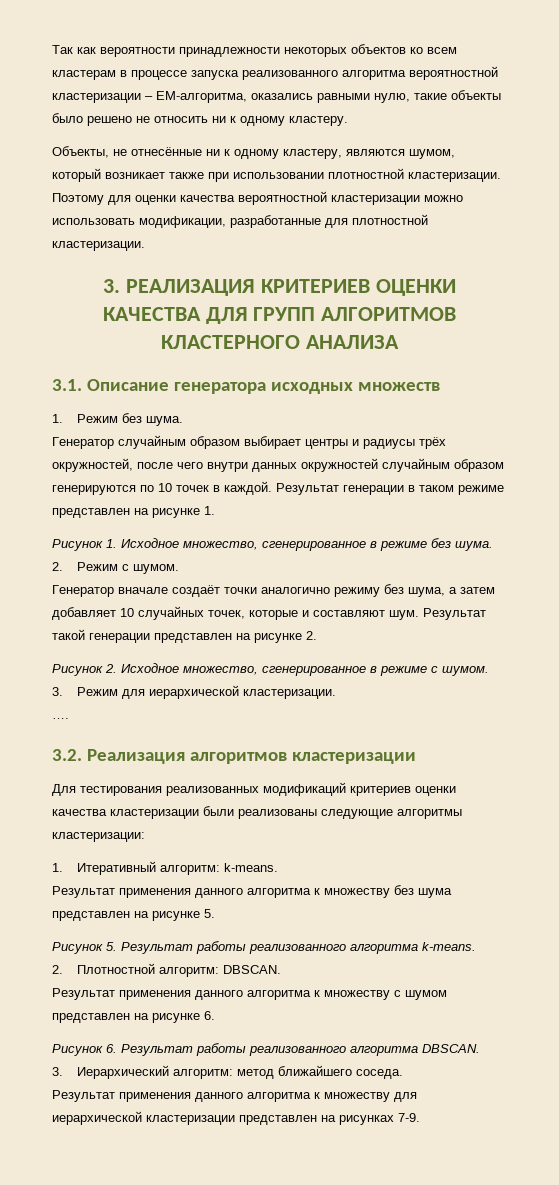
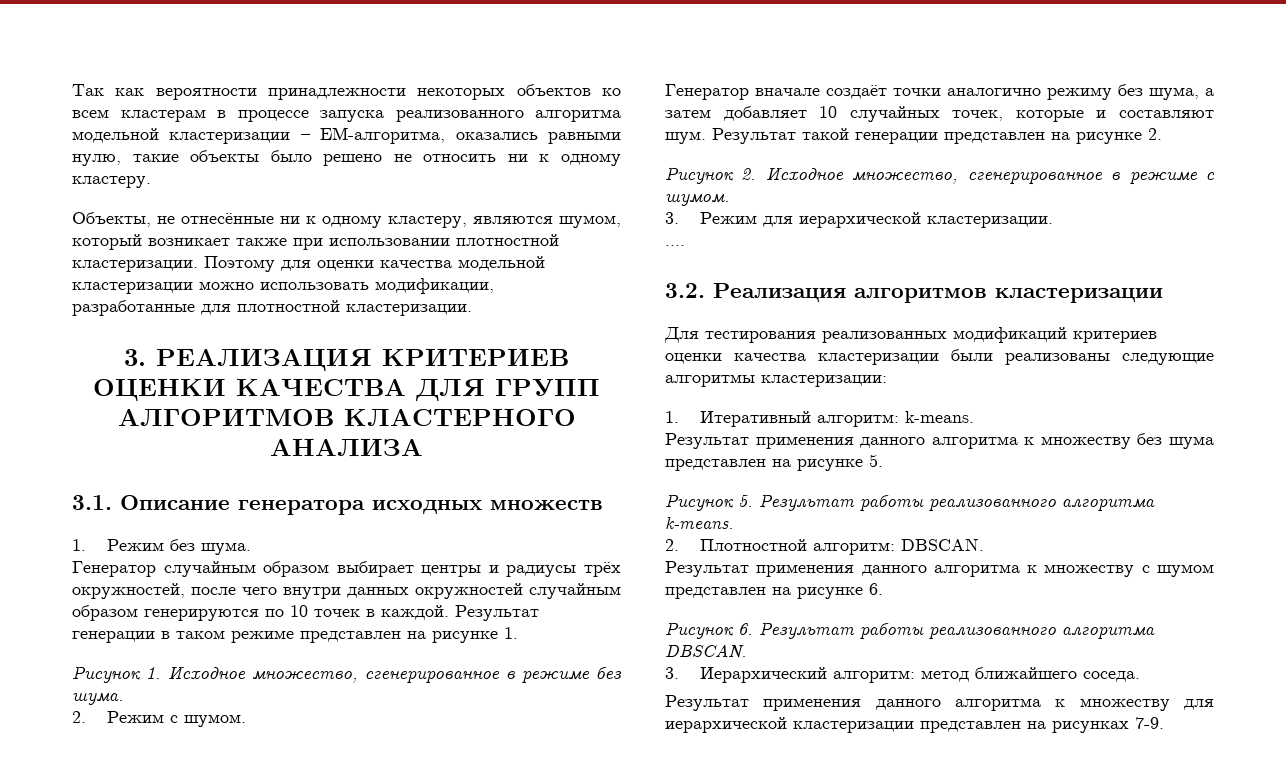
[409,66,498,80] вероятностной -> [72,128,159,143] модельной
[238,191,327,205] вероятностной -> [458,256,545,271] модельной

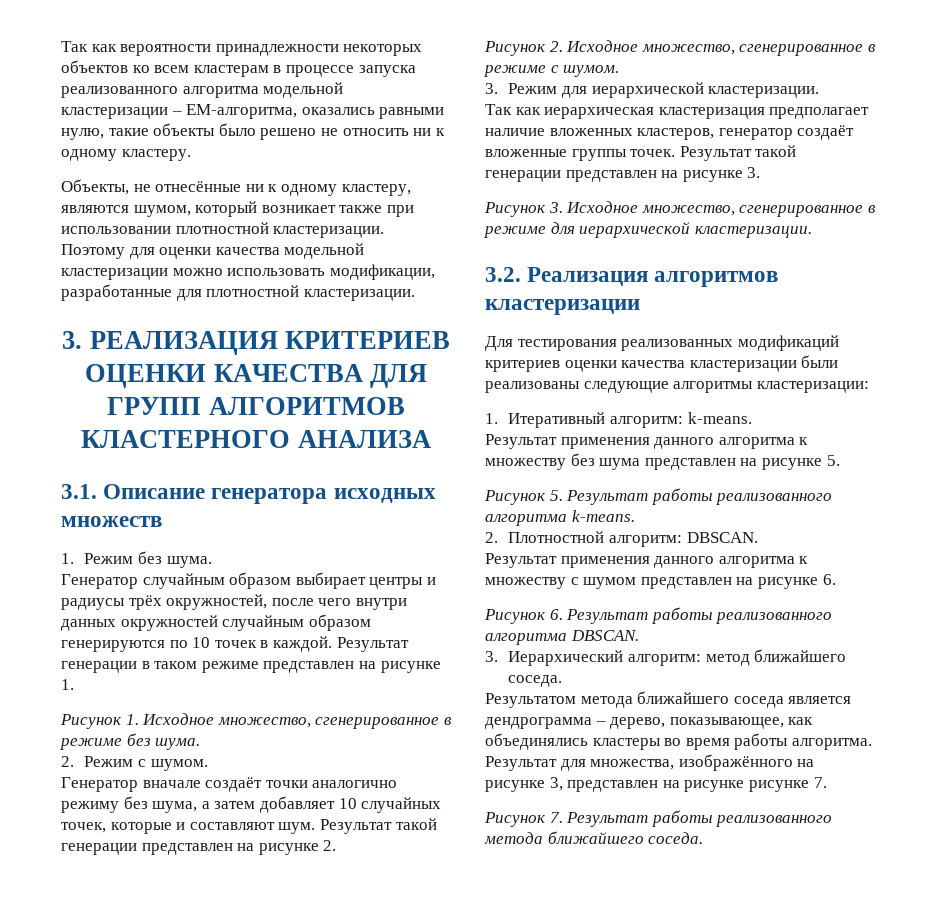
[665,245,685,246] …. -> [485,104,870,119] [485,125,855,140] [485,145,797,161] [485,167,761,182] [484,201,876,217] [484,222,812,238] Так как иерархическая кластеризация предполагает наличие вложенных кластеров, генератор создаёт вложенные группы точек. Результат такой генерации представлен на рисунке 3. // Рисунок 3. Исходное множество, сгенерированное в режиме для иерархической кластеризации.
[665,695,1214,711] [665,717,1164,733] Результат применения данного алгоритма к множеству для иерархической кластеризации представлен на рисунках 7-9. -> [485,691,852,708] [485,717,814,729] [485,733,872,750] [485,754,815,771] [485,777,827,792] [484,810,833,827] [484,831,704,844] Результатом метода ближайшего соседа является дендрограмма – дерево, показывающее, как объединялись кластеры во время работы алгоритма. Результат для множества, изображённого на рисунке 3, представлен на рисунке рисунке 7. // Рисунок 7. Результат работы реализованного метода ближайшего соседа.

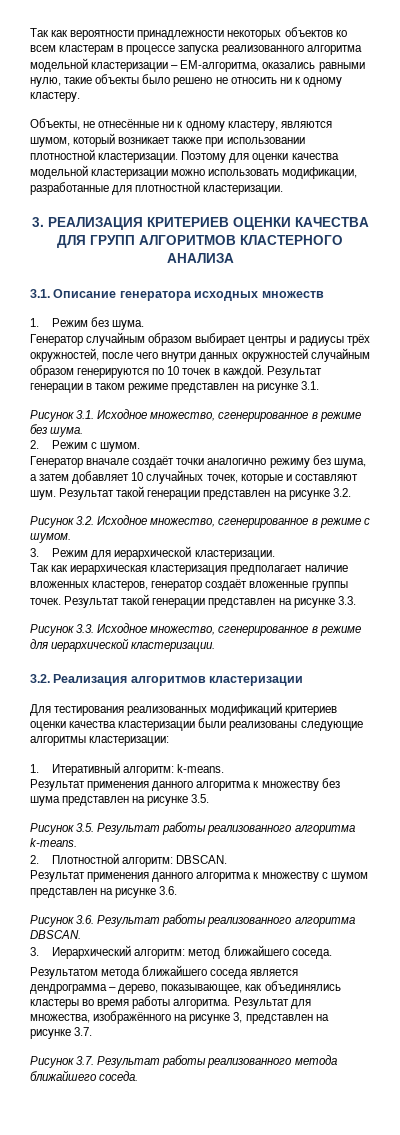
[61,679,74,690] [60,714,139,729] 1. // Рисунок 1. -> [300,381,319,390] [30,410,95,422] 3.1. // Рисунок 3.1.
[323,840,337,851] [484,41,563,56] 2. // Рисунок 2. -> [332,488,351,497] [30,516,95,528] 3.2. // Рисунок 3.2.
[747,167,761,178] [484,202,563,217] 3. // Рисунок 3. -> [337,596,356,605] [30,624,95,636] 3.3. // Рисунок 3.3.
[826,455,840,466] [484,490,563,505] 5. // Рисунок 5. -> [191,794,210,803] [30,823,95,835] 3.5. // Рисунок 3.5.
[822,574,836,585] [484,609,563,624] 6. // Рисунок 6. -> [159,886,178,895] [30,915,95,927] 3.6. // Рисунок 3.6.
[748,777,827,792] [484,812,563,827] рисунке 7. // Рисунок 7. -> [74,1027,93,1036] [30,1056,95,1068] 3.7. // Рисунок 3.7.

